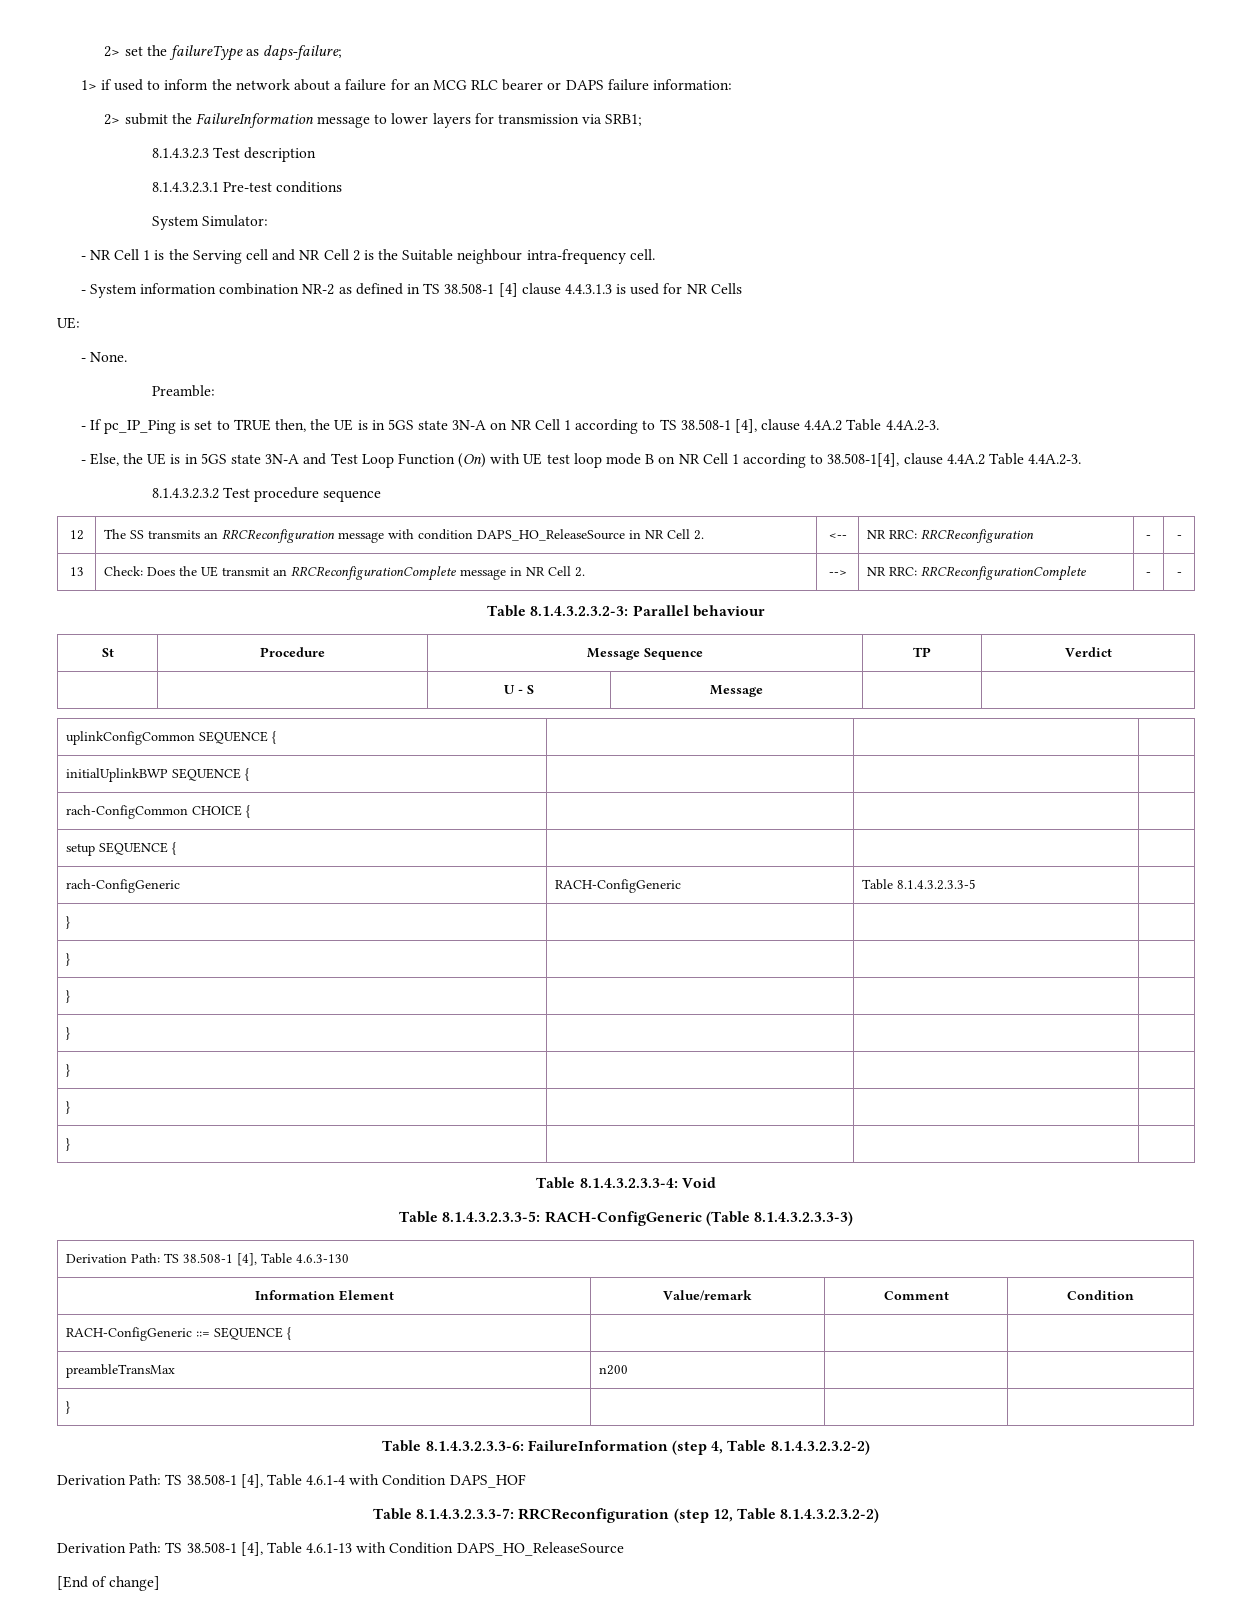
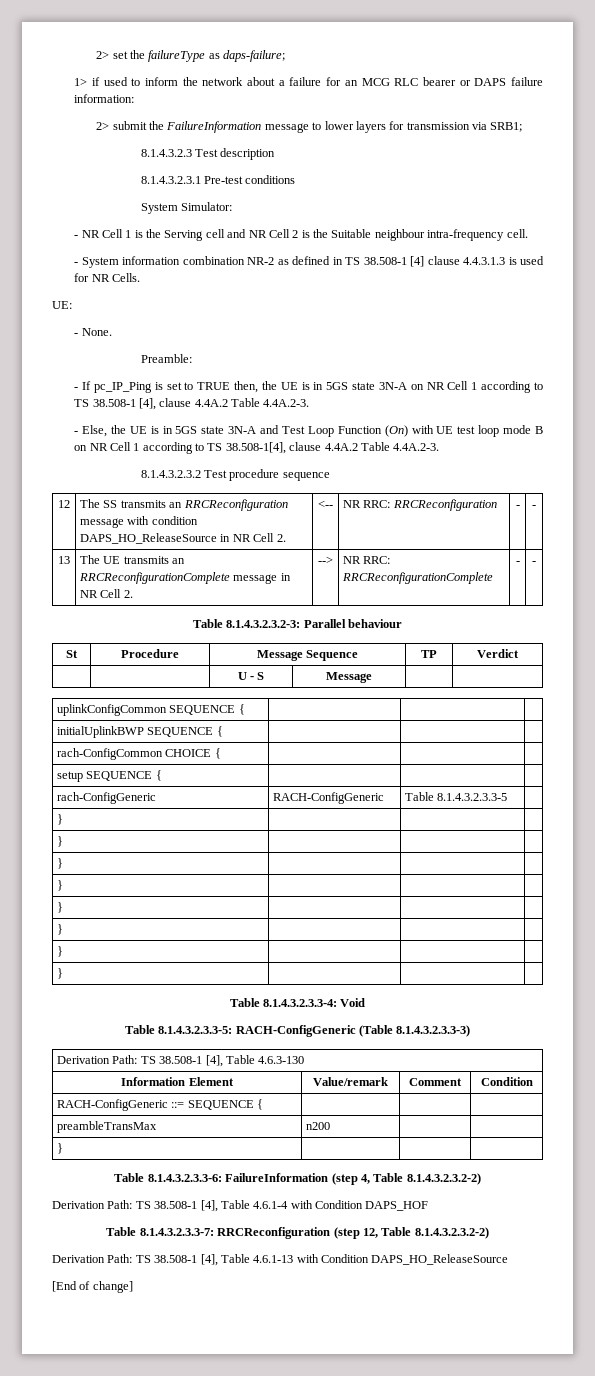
[710,283,742,294] Cells -> [111,273,140,282] Cells.
(824, 459) none -> [207,443,223,451] TS
[104,566,271,577] Check: Does the UE transmit -> [80,555,169,564] The UE transmits
(71, 1144) none -> [57,968,64,979] // } | | |

